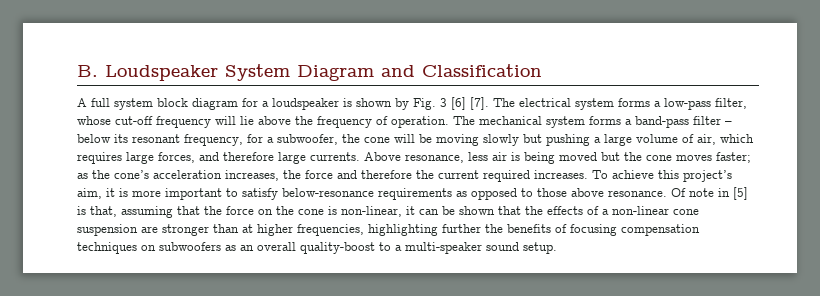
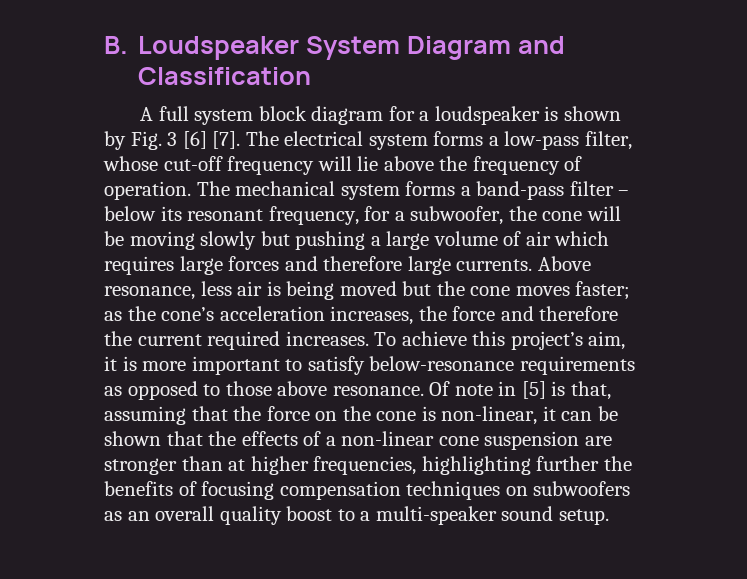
[697,134,716,145] air, -> [525,231,551,246] air
[158,152,195,163] forces, -> [228,256,280,271] forces
[300,242,375,254] quality-boost -> [219,506,333,525] quality boost

